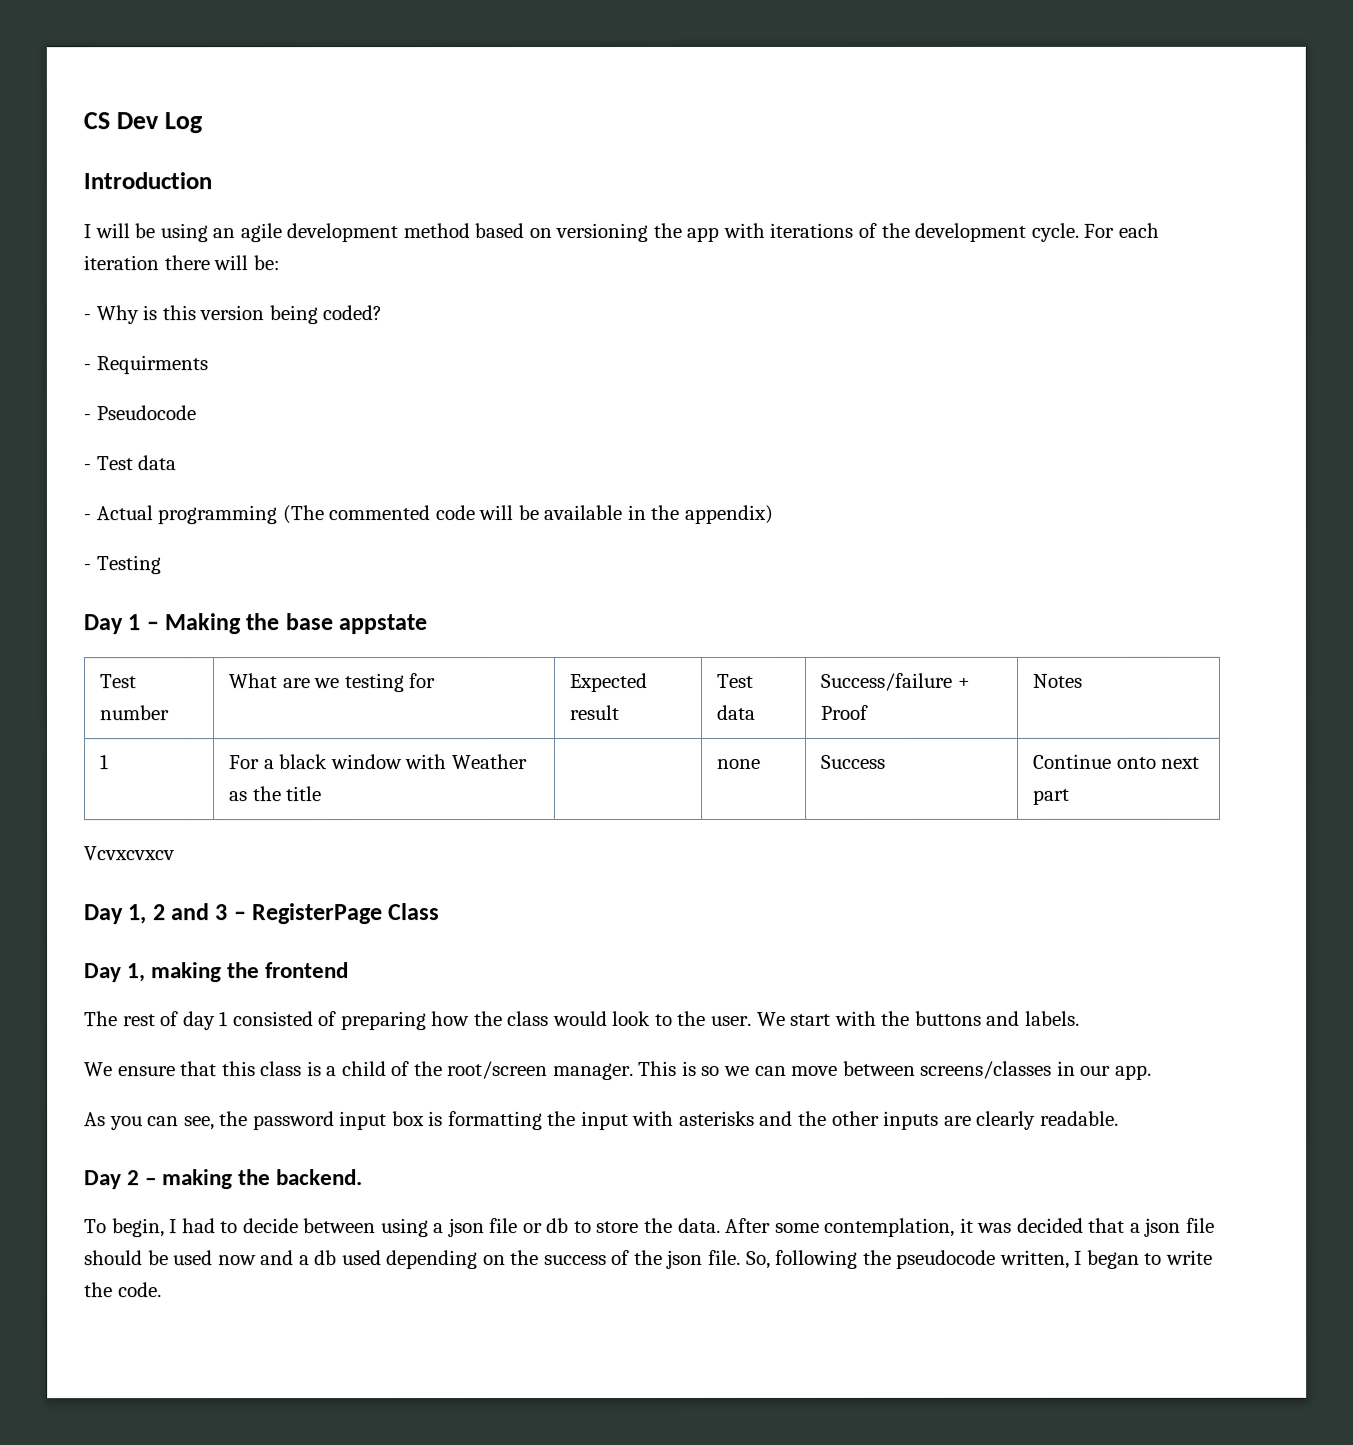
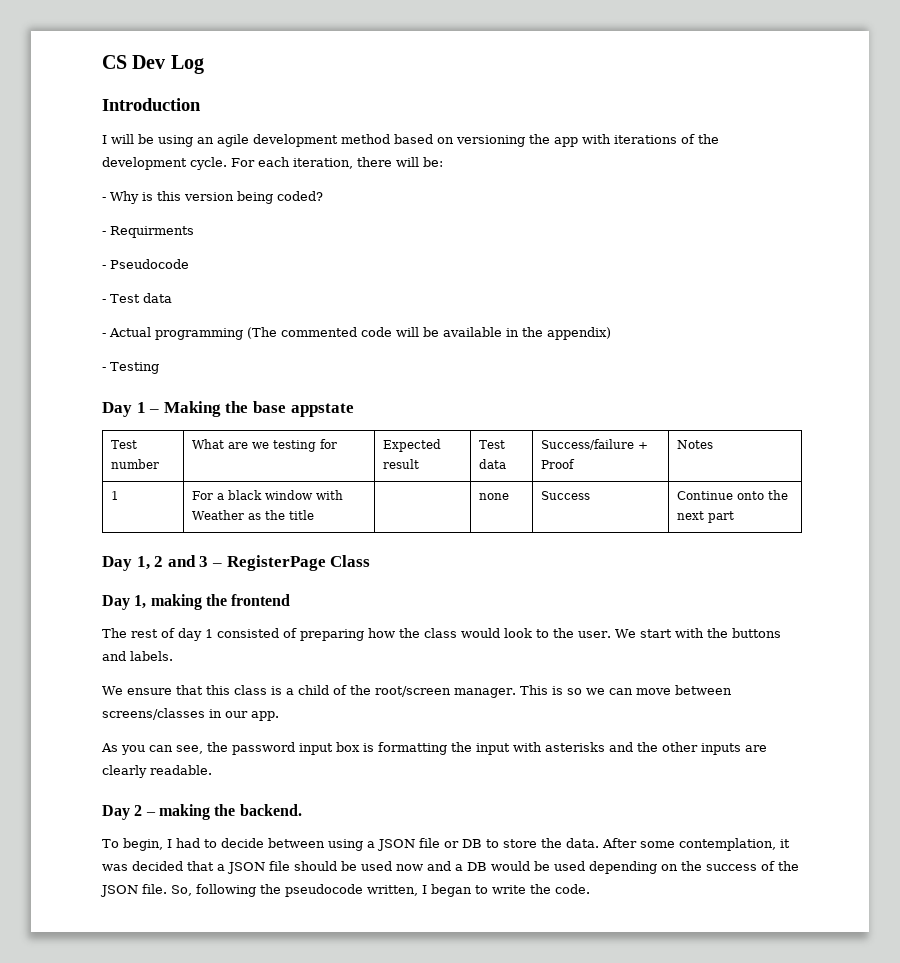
[83,255,159,271] iteration -> [293,158,353,169] iteration,
(1157, 762) none -> [767,490,788,500] the
[84,846,175,861] // Vcvxcvxcv -> (734, 517) none
[447,1218,485,1238] json -> [376,839,415,851] JSON
[546,1218,570,1234] db -> [461,839,482,848] DB
[1144,1217,1182,1237] json -> [227,862,265,874] JSON
[314,1250,338,1266] db -> [467,861,550,871] DB would be
[666,1249,704,1270] json -> [100,885,138,897] JSON

